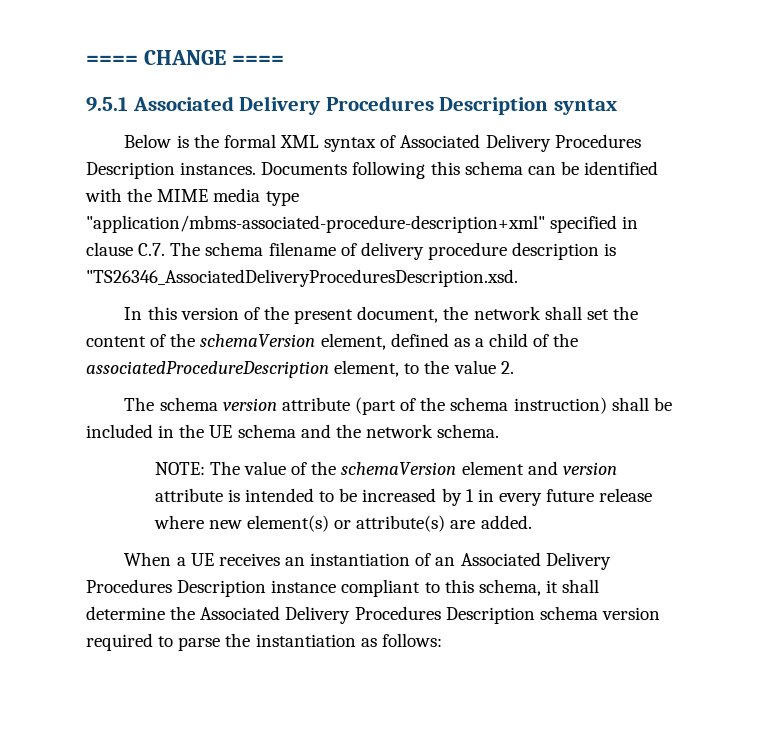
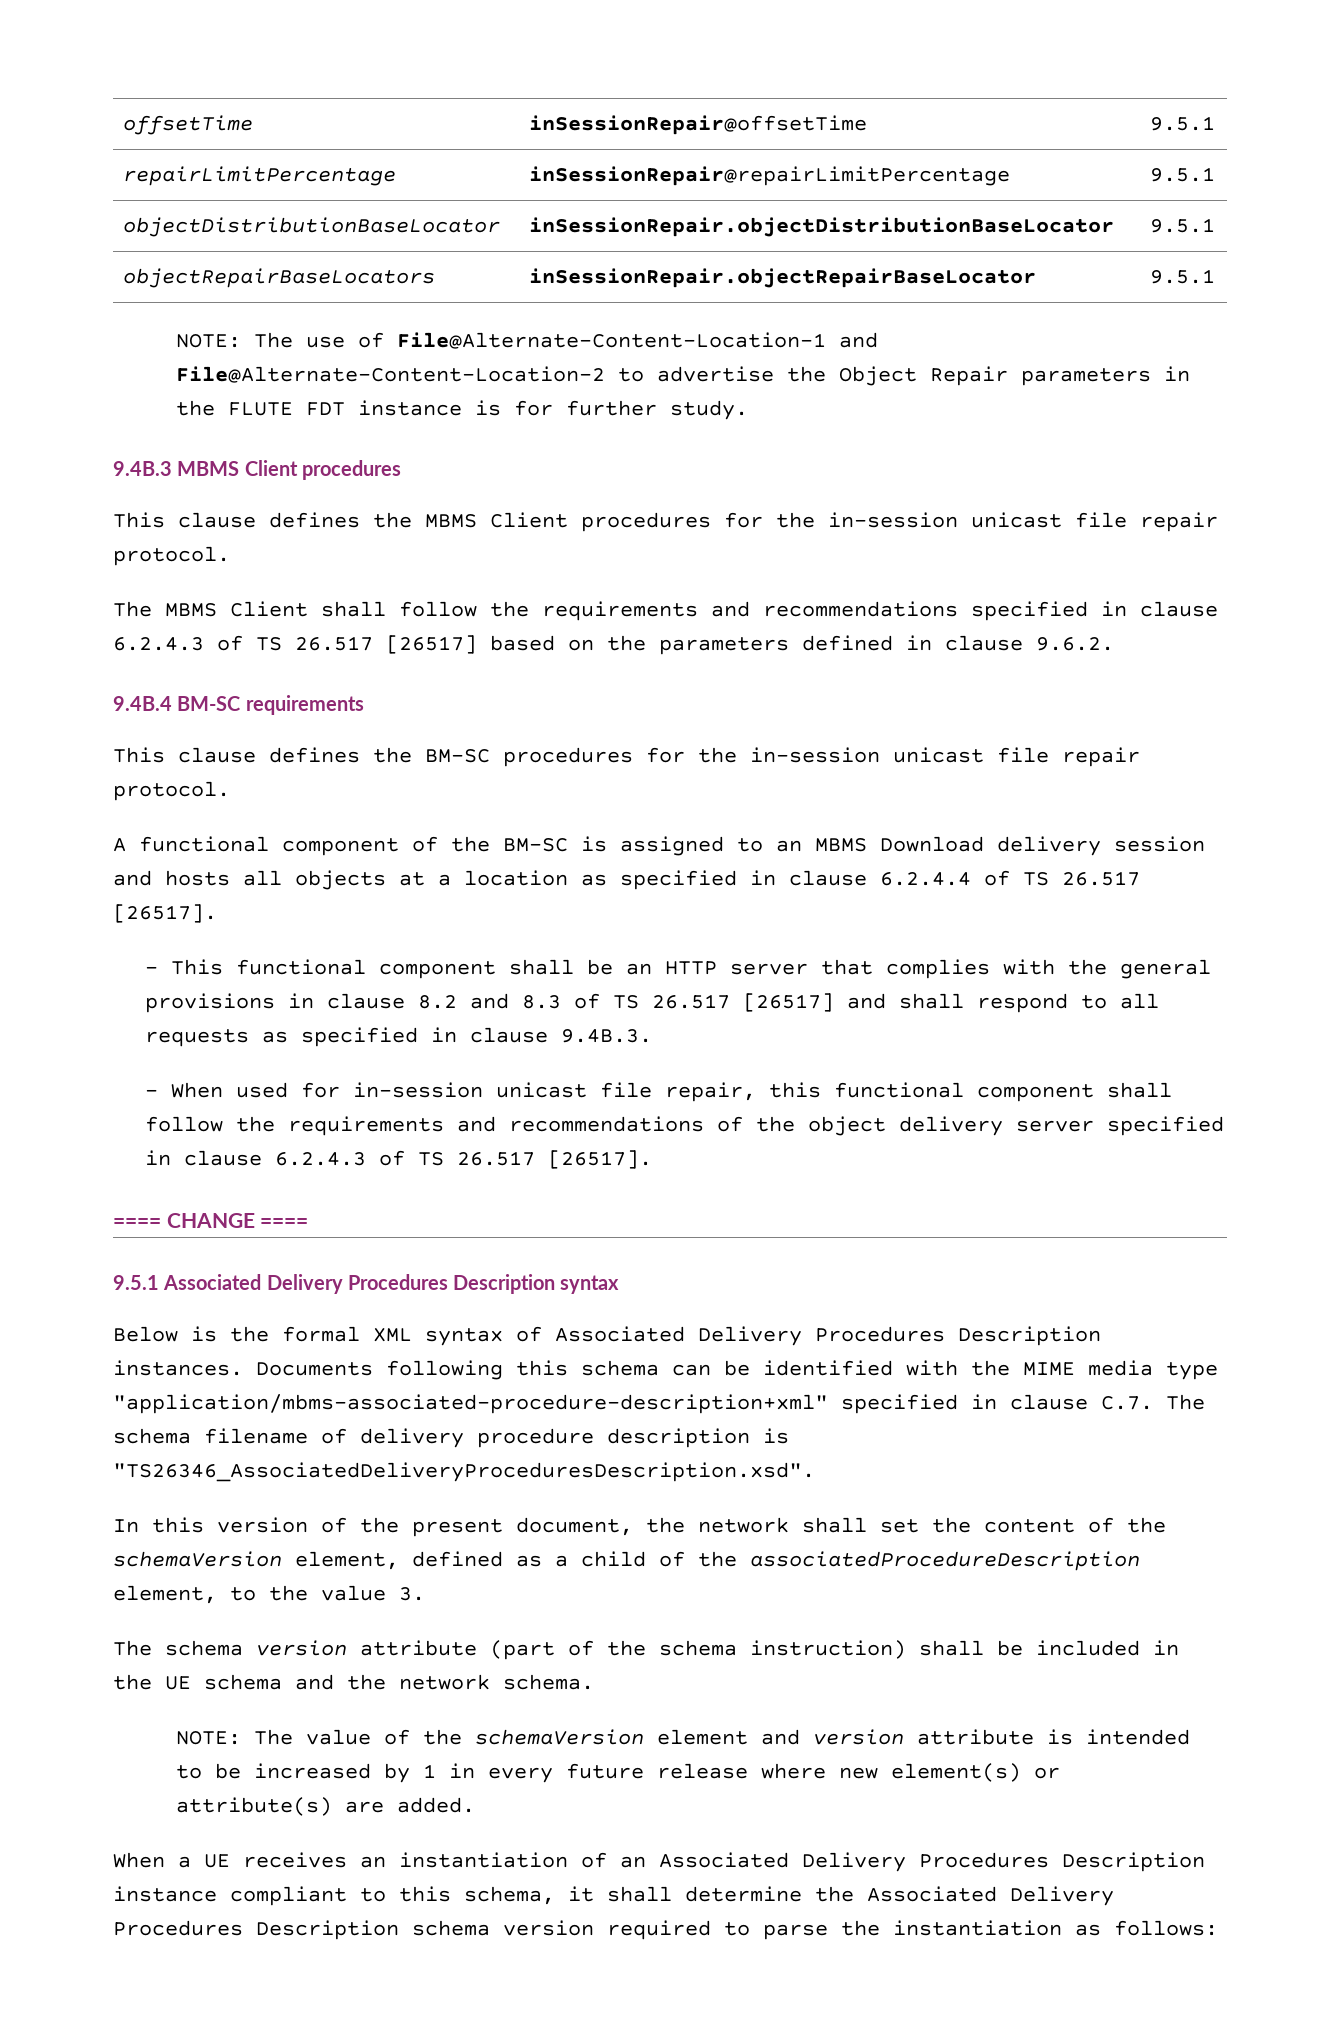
(86, 60) none -> [122,115,253,135] [528,115,867,135] [1150,116,1215,131] [122,166,396,186] [528,166,1010,186] [1150,167,1215,182] [122,217,500,237] [528,217,1114,237] [1150,218,1215,233] [122,268,435,288] [528,268,1036,288] [1150,269,1215,284] [176,332,879,349] [176,366,1191,386] [176,400,749,420] [113,460,401,480] [113,512,1218,532] [113,546,230,566] [113,601,1218,621] [113,635,1114,655] [113,695,364,715] [113,747,1140,767] [113,781,230,801] [113,836,1205,856] [113,870,1140,890] [113,904,217,923] [144,959,1211,979] [144,993,1159,1013] [144,1027,652,1047] [144,1082,1172,1102] [144,1116,1224,1136] [144,1150,652,1169] offsetTime | inSessionRepair@offsetTime | 9.5.1 // repairLimitPercentage | inSessionRepair@repairLimitPercentage | 9.5.1 // objectDistributionBaseLocator | inSessionRepair.objectDistributionBaseLocator | 9.5.1 // objectRepairBaseLocators | inSessionRepair.objectRepairBaseLocator | 9.5.1 // NOTE: The use of File@Alternate-Content-Location-1 and File@Alternate-Content-Location-2 to advertise the Object Repair parameters in the FLUTE FDT instance is for further study. // 9.4B.3 MBMS Client procedures // This clause defines the MBMS Client procedures for the in-session unicast file repair protocol. // The MBMS Client shall follow the requirements and recommendations specified in clause 6.2.4.3 of TS 26.517 [26517] based on the parameters defined in clause 9.6.2. // 9.4B.4 BM-SC requirements // This clause defines the BM-SC procedures for the in-session unicast file repair protocol. // A functional component of the BM-SC is assigned to an MBMS Download delivery session and hosts all objects at a location as specified in clause 6.2.4.4 of TS 26.517 [26517]. // - This functional component shall be an HTTP server that complies with the general provisions in clause 8.2 and 8.3 of TS 26.517 [26517] and shall respond to all requests as specified in clause 9.4B.3. // - When used for in-session unicast file repair, this functional component shall follow the requirements and recommendations of the object delivery server specified in clause 6.2.4.3 of TS 26.517 [26517]. //
[86,269,518,287] "TS26346_AssociatedDeliveryProceduresDescription.xsd. -> [113,1462,815,1482] "TS26346_AssociatedDeliveryProceduresDescription.xsd".
[500,361,514,374] 2. -> [399,1587,425,1601] 3.

